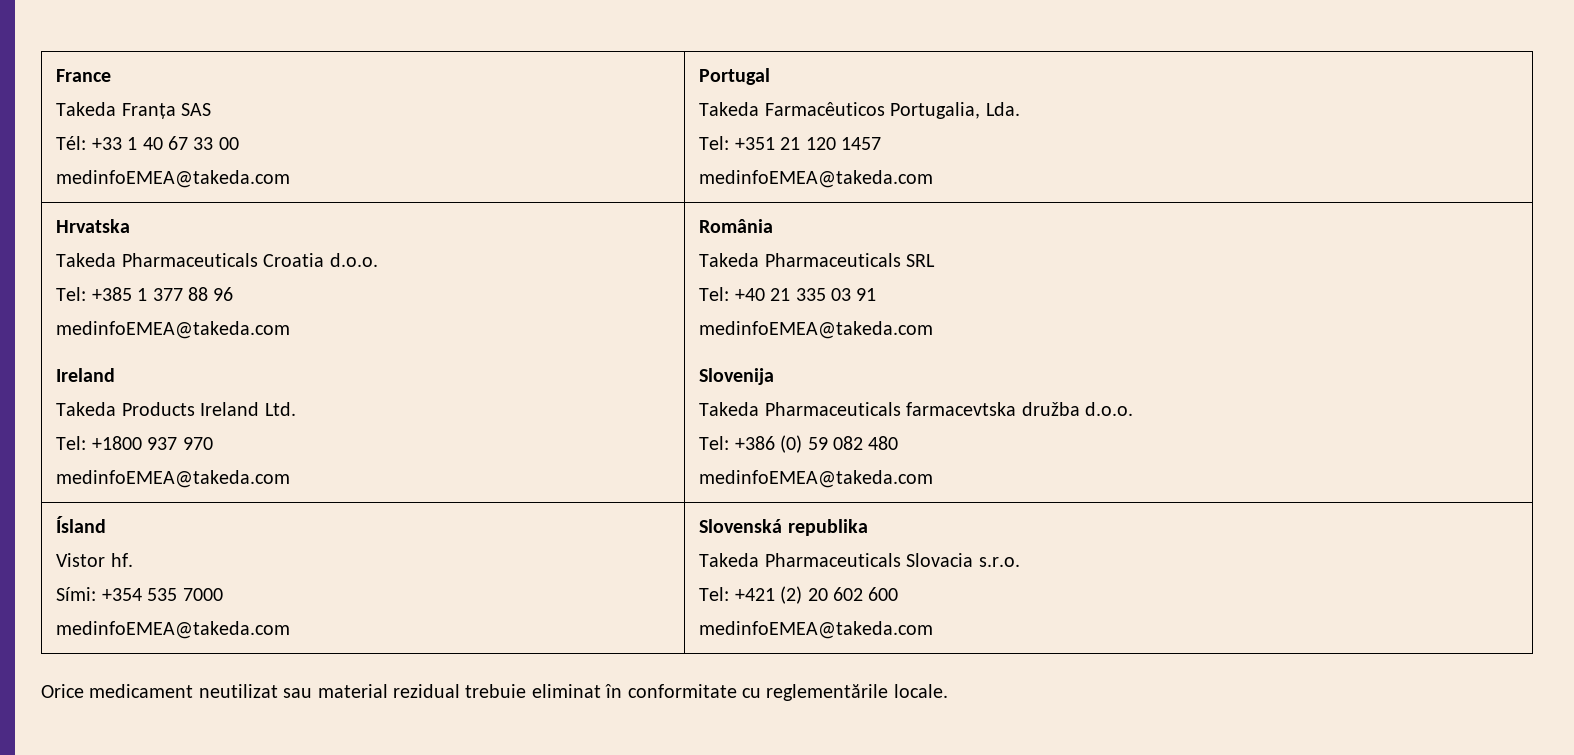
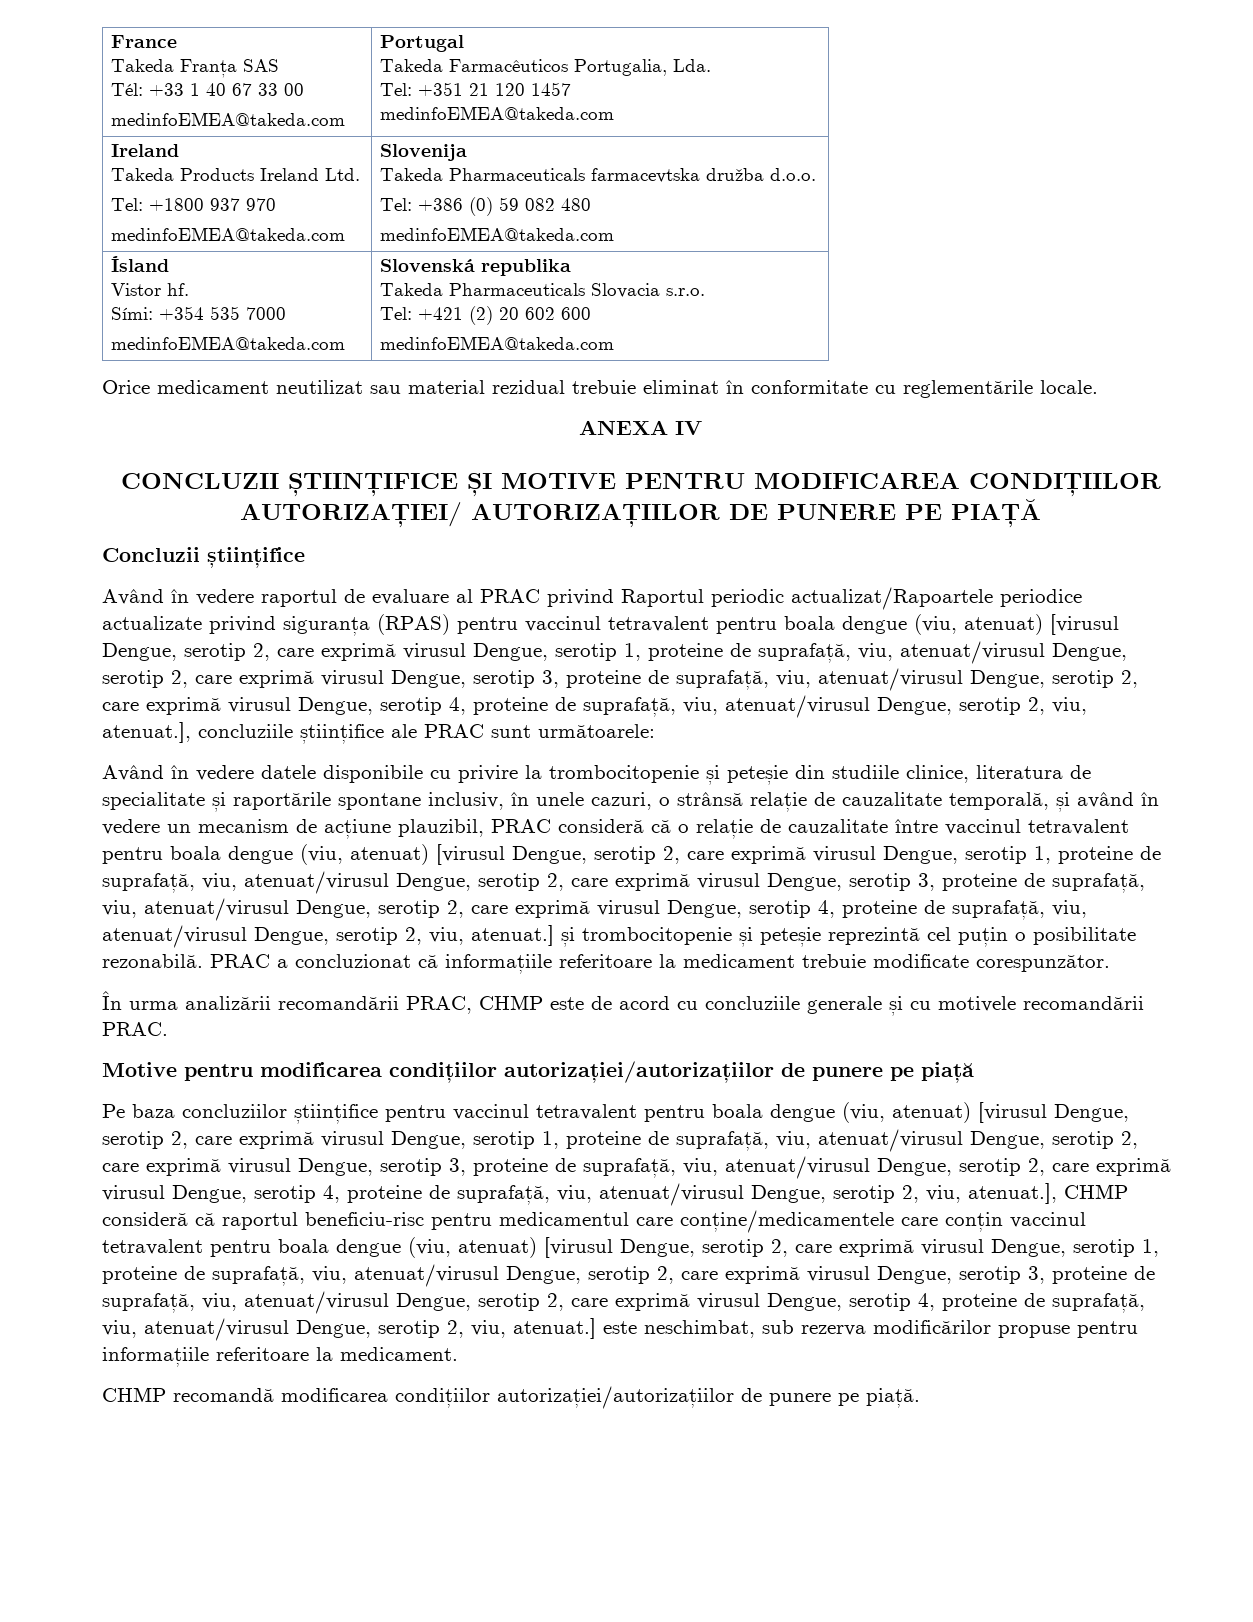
[56,219,131,233] [56,253,378,267] [56,287,234,301] [56,321,291,339] Hrvatska // Takeda Pharmaceuticals Croatia d.o.o. // Tel: +385 1 377 88 96 // medinfoEMEA@takeda.com // -> (615, 113) none
[699,219,774,233] [699,253,936,267] [699,287,877,301] [699,321,934,339] România // Takeda Pharmaceuticals SRL // Tel: +40 21 335 03 91 // medinfoEMEA@takeda.com // -> (346, 234) none
(948, 691) none -> [579,420,702,435] [120,472,1161,497] [240,499,1041,528] [102,547,305,568] [102,587,1082,610] [102,614,1119,636] [102,641,1127,664] [102,668,1138,691] [102,695,1087,718] [102,722,655,744] [102,765,1091,785] [102,792,1159,812] [102,819,1129,839] [102,844,1161,865] [102,871,1145,894] [102,898,1087,921] [102,925,1136,948] [102,954,1110,974] [102,991,1144,1016] [102,1022,168,1036] [102,1061,974,1083] [102,1102,1129,1124] [102,1129,1138,1152] [102,1156,1171,1179] [102,1183,1128,1206] [102,1210,1086,1233] [102,1237,1159,1258] [102,1264,1155,1287] [102,1291,1145,1314] [102,1318,1138,1341] [102,1347,458,1367] [102,1386,920,1409] // ANEXA IV // CONCLUZII ȘTIINȚIFICE ȘI MOTIVE PENTRU MODIFICAREA CONDIȚIILOR AUTORIZAȚIEI/ AUTORIZAȚIILOR DE PUNERE PE PIAȚĂ // Concluzii științifice // Având în vedere raportul de evaluare al PRAC privind Raportul periodic actualizat/Rapoartele periodice actualizate privind siguranța (RPAS) pentru vaccinul tetravalent pentru boala dengue (viu, atenuat) [virusul Dengue, serotip 2, care exprimă virusul Dengue, serotip 1, proteine de suprafață, viu, atenuat/virusul Dengue, serotip 2, care exprimă virusul Dengue, serotip 3, proteine de suprafață, viu, atenuat/virusul Dengue, serotip 2, care exprimă virusul Dengue, serotip 4, proteine de suprafață, viu, atenuat/virusul Dengue, serotip 2, viu, atenuat.], concluziile științifice ale PRAC sunt următoarele: // Având în vedere datele disponibile cu privire la trombocitopenie și peteșie din studiile clinice, literatura de specialitate și raportările spontane inclusiv, în unele cazuri, o strânsă relație de cauzalitate temporală, și având în vedere un mecanism de acțiune plauzibil, PRAC consideră că o relație de cauzalitate între vaccinul tetravalent pentru boala dengue (viu, atenuat) [virusul Dengue, serotip 2, care exprimă virusul Dengue, serotip 1, proteine de suprafață, viu, atenuat/virusul Dengue, serotip 2, care exprimă virusul Dengue, serotip 3, proteine de suprafață, viu, atenuat/virusul Dengue, serotip 2, care exprimă virusul Dengue, serotip 4, proteine de suprafață, viu, atenuat/virusul Dengue, serotip 2, viu, atenuat.] și trombocitopenie și peteșie reprezintă cel puțin o posibilitate rezonabilă. PRAC a concluzionat că informațiile referitoare la medicament trebuie modificate corespunzător. // În urma analizării recomandării PRAC, CHMP este de acord cu concluziile generale și cu motivele recomandării PRAC. // Motive pentru modificarea condițiilor autorizației/autorizațiilor de punere pe piață // Pe baza concluziilor științifice pentru vaccinul tetravalent pentru boala dengue (viu, atenuat) [virusul Dengue, serotip 2, care exprimă virusul Dengue, serotip 1, proteine de suprafață, viu, atenuat/virusul Dengue, serotip 2, care exprimă virusul Dengue, serotip 3, proteine de suprafață, viu, atenuat/virusul Dengue, serotip 2, care exprimă virusul Dengue, serotip 4, proteine de suprafață, viu, atenuat/virusul Dengue, serotip 2, viu, atenuat.], CHMP consideră că raportul beneficiu-risc pentru medicamentul care conține/medicamentele care conțin vaccinul tetravalent pentru boala dengue (viu, atenuat) [virusul Dengue, serotip 2, care exprimă virusul Dengue, serotip 1, proteine de suprafață, viu, atenuat/virusul Dengue, serotip 2, care exprimă virusul Dengue, serotip 3, proteine de suprafață, viu, atenuat/virusul Dengue, serotip 2, care exprimă virusul Dengue, serotip 4, proteine de suprafață, viu, atenuat/virusul Dengue, serotip 2, viu, atenuat.] este neschimbat, sub rezerva modificărilor propuse pentru informațiile referitoare la medicament. // CHMP recomandă modificarea condițiilor autorizației/autorizațiilor de punere pe piață.

